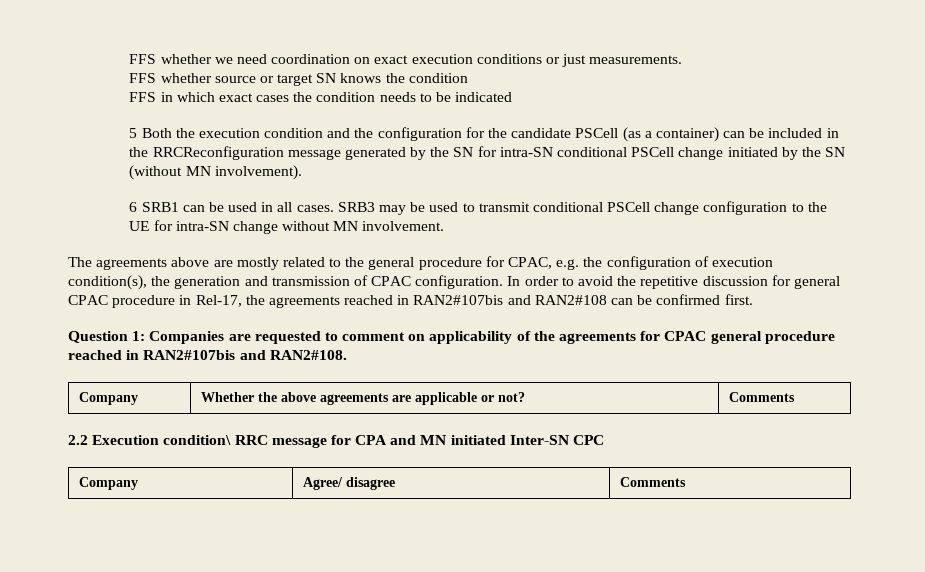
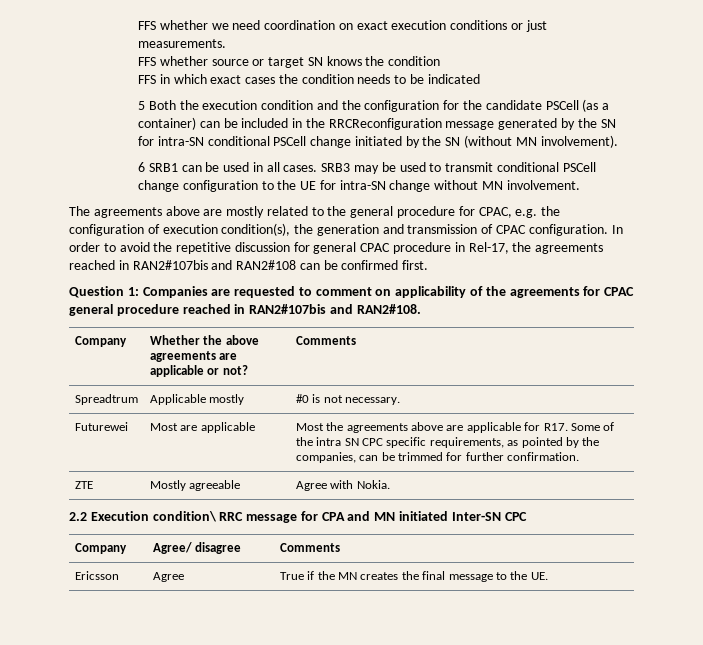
(796, 397) none -> [74,394,138,405] [149,394,245,405] [295,394,401,405] [74,422,128,431] [149,422,255,433] [295,422,615,433] [295,437,600,448] [295,452,580,463] [74,481,93,489] [149,480,241,491] [295,480,390,491] // Spreadtrum | Applicable mostly | #0 is not necessary. // Futurewei | Most are applicable | Most the agreements above are applicable for R17. Some of the intra SN CPC specific requirements, as pointed by the companies, can be trimmed for further confirmation. // ZTE | Mostly agreeable | Agree with Nokia.
(687, 482) none -> [74,571,119,580] [152,572,184,582] [279,571,548,582] // Ericsson | Agree | True if the MN creates the final message to the UE.

